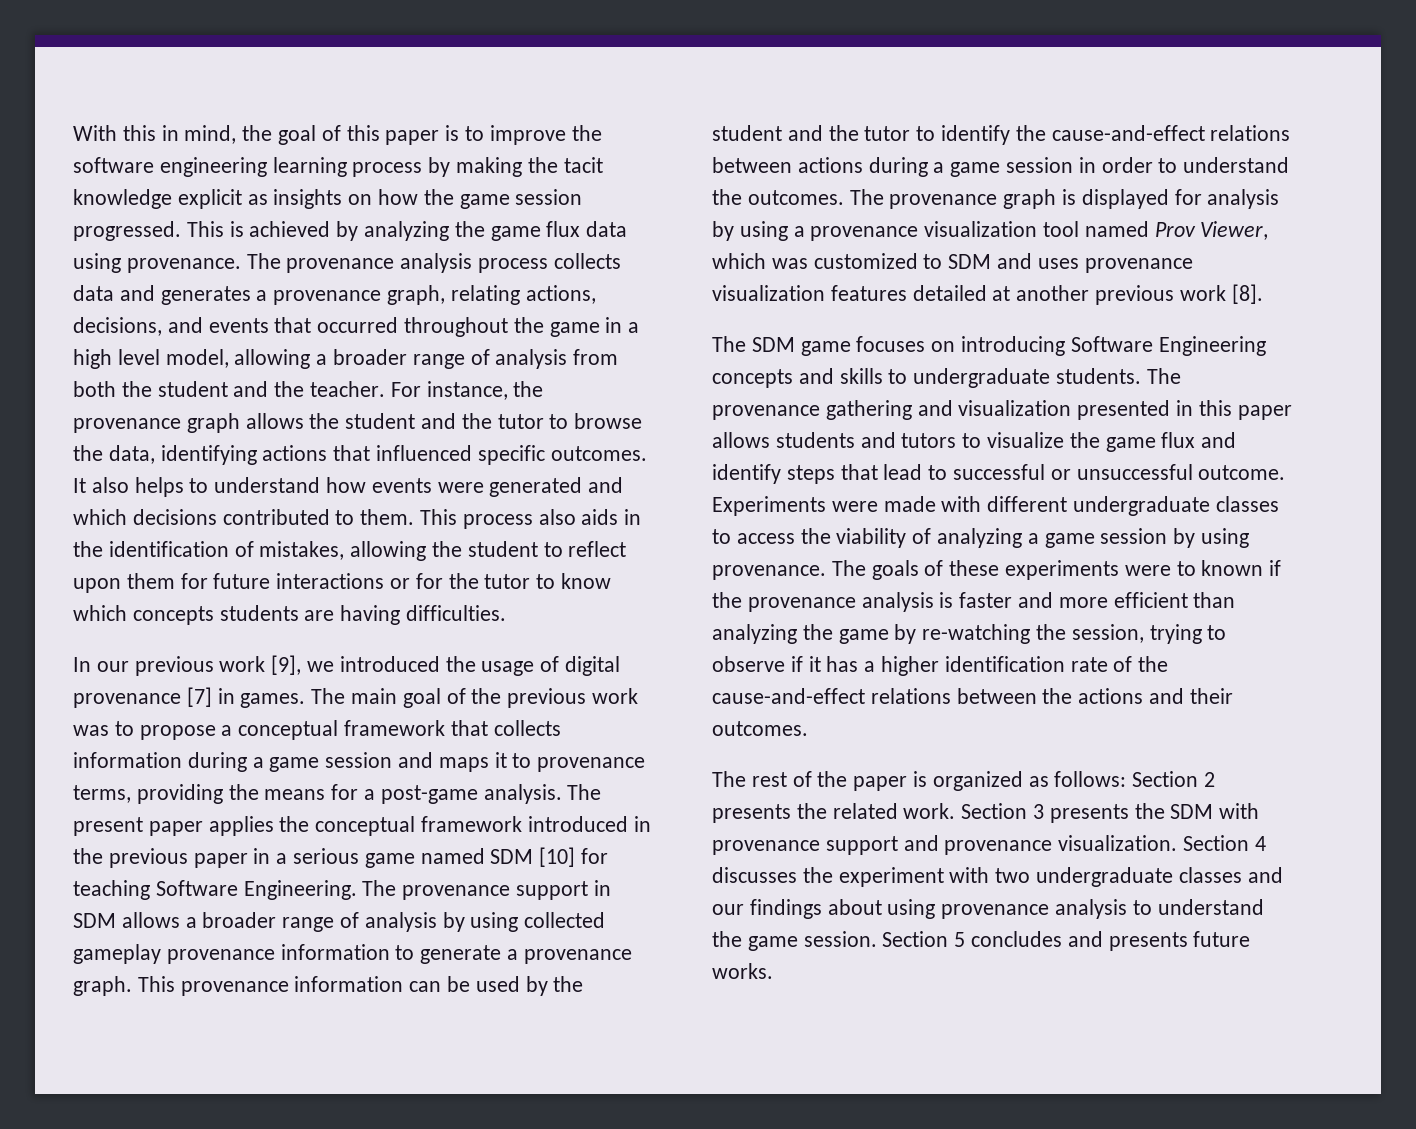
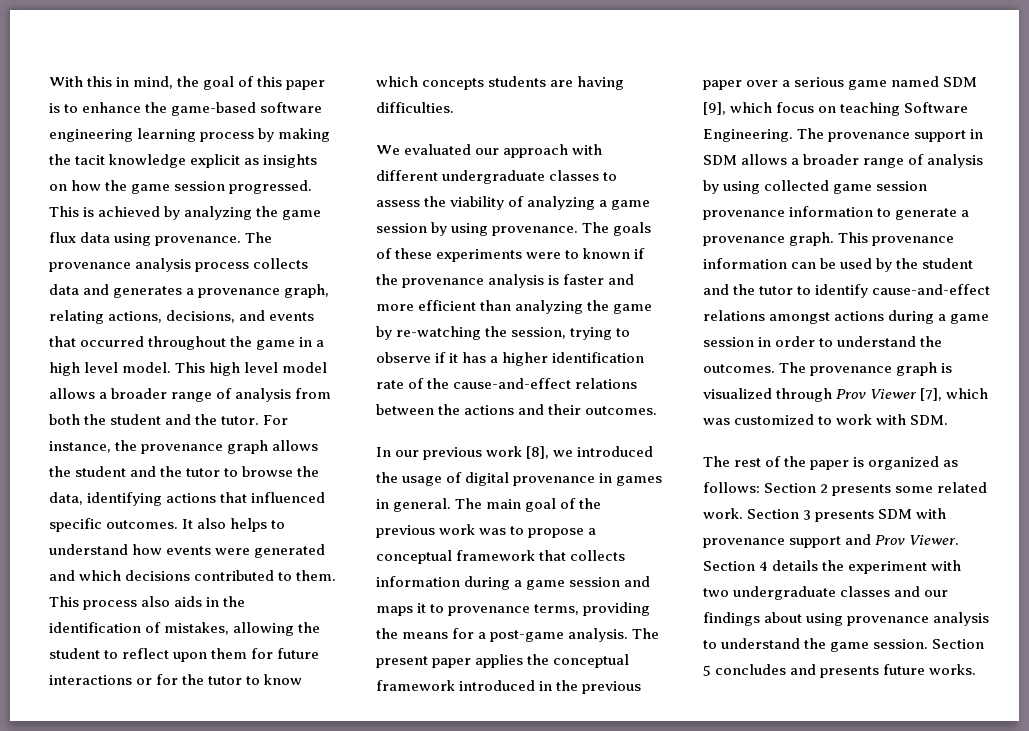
[489,125,602,145] improve the -> [82,102,257,116] enhance the game-based
[165,349,311,369] model, allowing -> [122,362,328,376] [49,388,95,399] model. This high level model allows
[310,381,386,397] teacher. -> [221,416,260,425] tutor.
[73,655,621,676] [73,687,639,708] [73,720,561,740] [73,752,646,772] [73,784,602,804] [73,816,651,836] [73,847,609,868] [73,880,611,900] [73,912,606,932] [73,944,632,964] [73,976,584,996] [712,125,1291,145] [712,157,1290,177] [712,189,1280,209] [712,221,1269,241] [712,253,1193,273] [712,284,1263,305] [712,336,1266,356] [712,368,1181,388] [712,400,1292,420] [712,432,1237,452] [712,464,1286,484] [712,496,936,516] In our previous work [9], we introduced the usage of digital provenance [7] in games. The main goal of the previous work was to propose a conceptual framework that collects information during a game session and maps it to provenance terms, providing the means for a post-game analysis. The present paper applies the conceptual framework introduced in the previous paper in a serious game named SDM [10] for teaching Software Engineering. The provenance support in SDM allows a broader range of analysis by using collected gameplay provenance information to generate a provenance graph. This provenance information can be used by the student and the tutor to identify the cause-and-effect relations between actions during a game session in order to understand the outcomes. The provenance graph is displayed for analysis by using a provenance visualization tool named Prov Viewer, which was customized to SDM and uses provenance visualization features detailed at another previous work [8]. // The SDM game focuses on introducing Software Engineering concepts and skills to undergraduate students. The provenance gathering and visualization presented in this paper allows students and tutors to visualize the game flux and identify steps that lead to successful or unsuccessful outcome. Experiments were made -> [376,144,569,158] We evaluated our approach
[736,533,795,544] access -> [376,200,420,207] assess
(808, 728) none -> [376,446,654,460] [376,472,663,486] [376,498,602,512] [376,524,597,538] [376,550,626,564] [376,576,651,590] [376,602,651,616] [376,628,660,642] [376,654,630,668] [376,680,642,694] [703,76,978,90] [703,102,969,116] [703,128,984,142] [703,154,984,168] [703,180,928,194] [703,206,970,220] [703,232,955,246] [703,258,974,272] [703,284,991,298] [703,310,990,324] [703,336,943,347] [703,362,953,376] [703,388,989,402] [703,414,949,425] // In our previous work [8], we introduced the usage of digital provenance in games in general. The main goal of the previous work was to propose a conceptual framework that collects information during a game session and maps it to provenance terms, providing the means for a post-game analysis. The present paper applies the conceptual framework introduced in the previous paper over a serious game named SDM [9], which focus on teaching Software Engineering. The provenance support in SDM allows a broader range of analysis by using collected game session provenance information to generate a provenance graph. This provenance information can be used by the student and the tutor to identify cause-and-effect relations amongst actions during a game session in order to understand the outcomes. The provenance graph is visualized through Prov Viewer [7], which was customized to work with SDM.
[796,803,827,819] the -> [895,486,934,493] some
[1134,803,1165,819] the -> (875, 516) none
[944,835,1178,855] provenance visualization. -> [875,535,960,545] Prov Viewer.
[712,867,797,883] discusses -> [772,560,819,571] details

